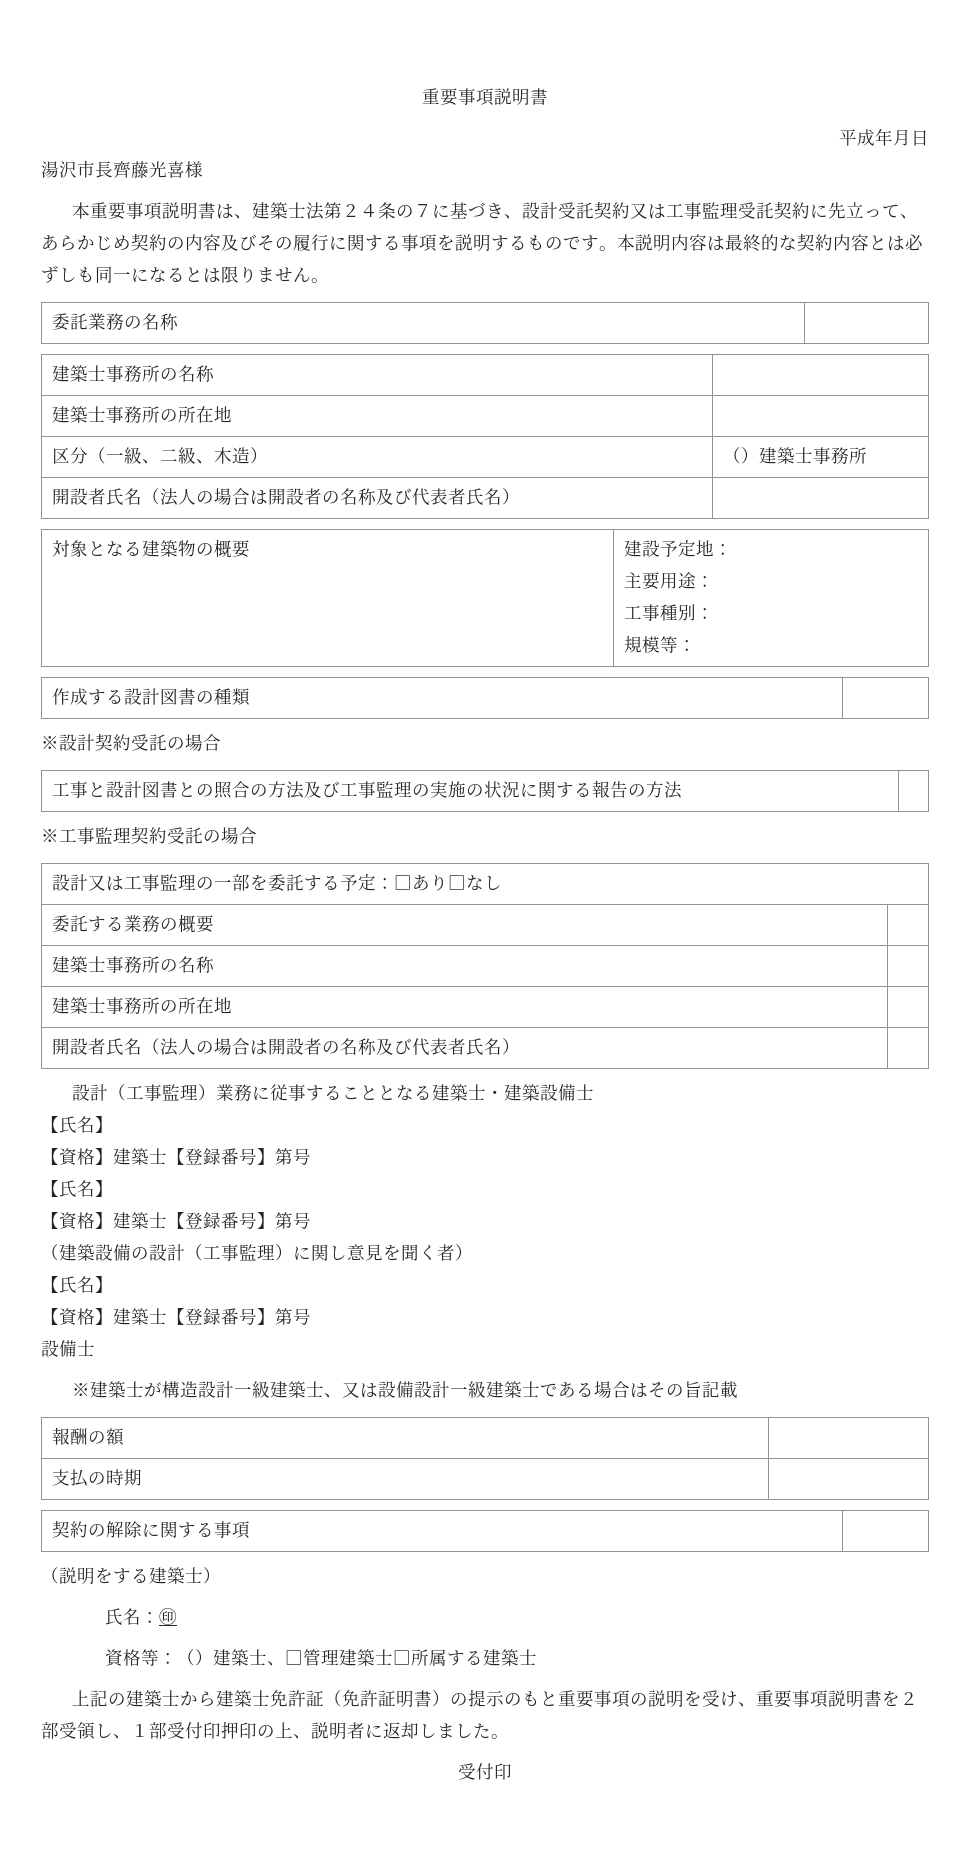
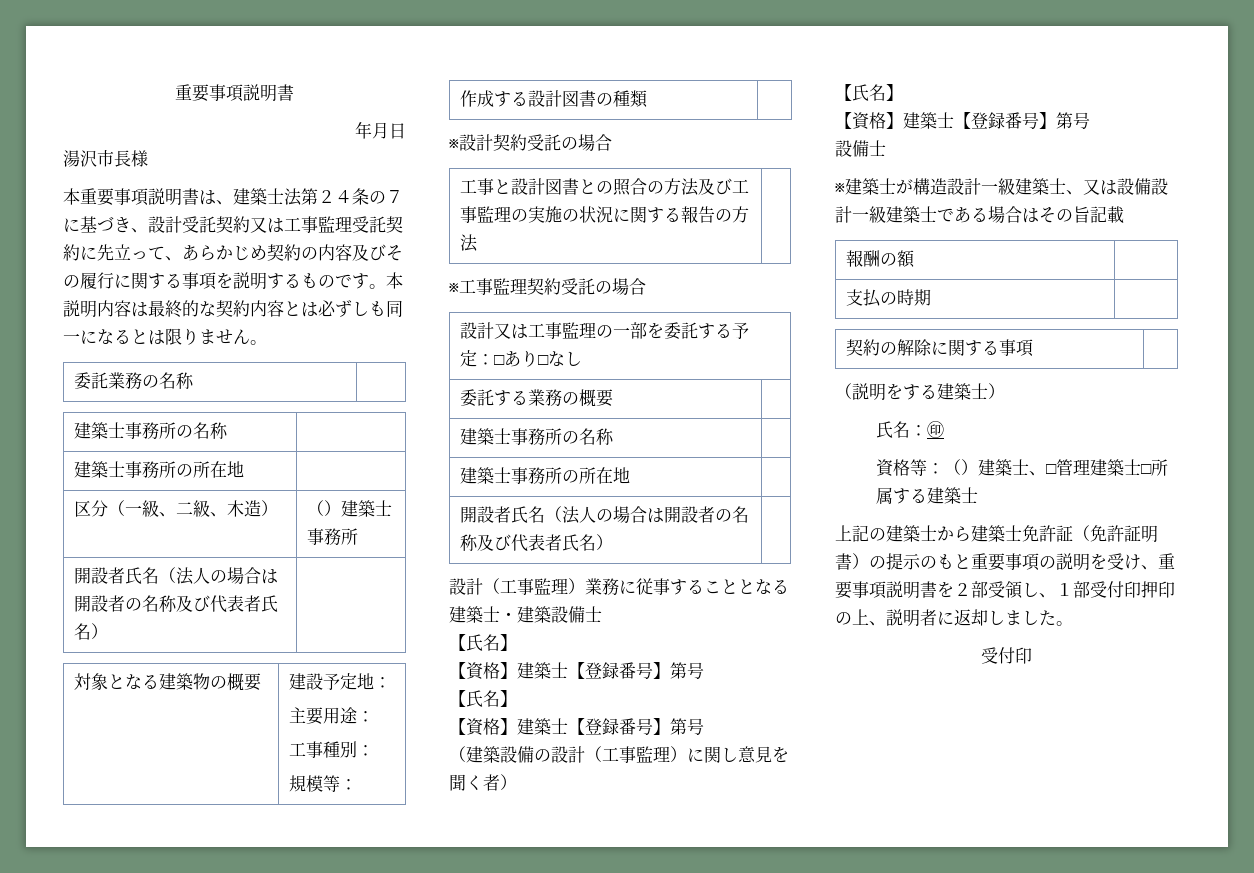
[839,129,875,146] 平成 -> (294, 92) none
[113,161,185,178] 齊藤光喜 -> (131, 158) none

